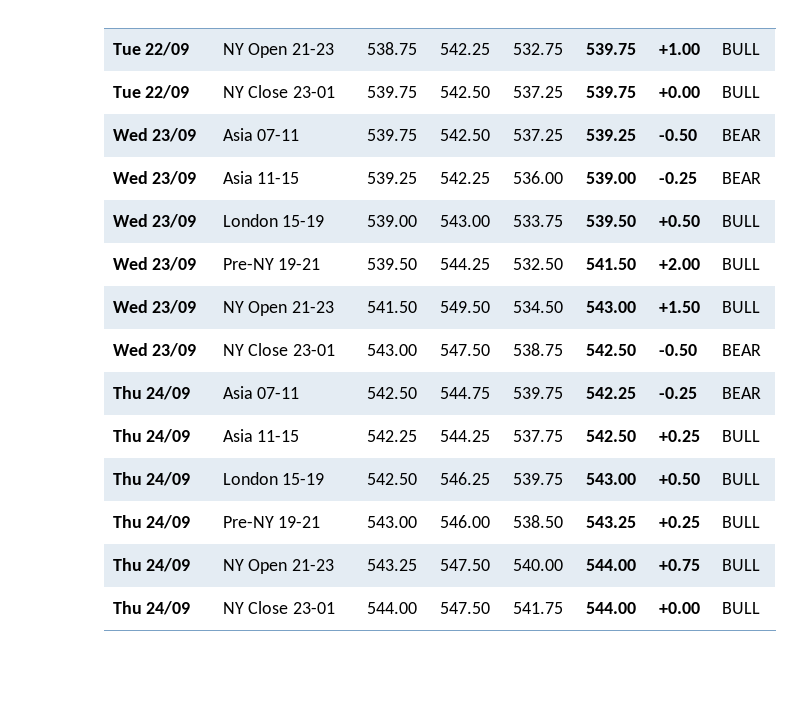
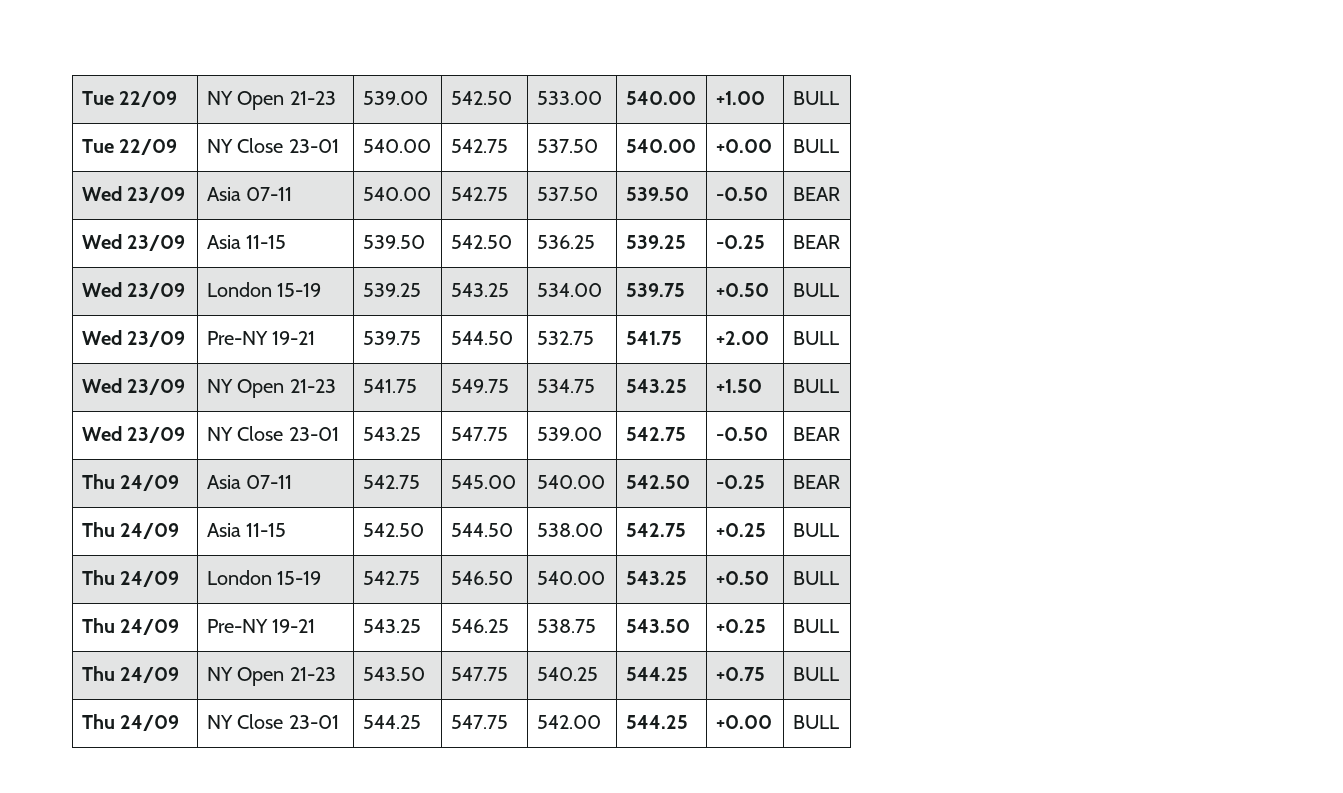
[366,42,417,55] [439,43,490,55] [512,43,563,55] [585,43,636,55] 538.75 | 542.25 | 532.75 | 539.75 -> [362,91,428,105] [450,91,512,105] [536,91,602,105] [625,91,696,105] 539.00 | 542.50 | 533.00 | 540.00
[366,86,417,98] [439,86,490,98] [512,86,563,98] [585,86,636,98] 539.75 | 542.50 | 537.25 | 539.75 -> [362,139,431,153] [450,139,508,153] [536,139,598,153] [625,139,696,153] 540.00 | 542.75 | 537.50 | 540.00
[366,129,417,141] [439,129,490,141] [512,129,563,141] [585,129,636,141] 539.75 | 542.50 | 537.25 | 539.25 -> [362,187,431,201] [450,187,508,201] [536,187,598,201] [625,187,689,201] 540.00 | 542.75 | 537.50 | 539.50
[366,172,417,184] [439,172,490,184] [512,171,563,184] [585,172,636,184] 539.25 | 542.25 | 536.00 | 539.00 -> [362,235,425,249] [450,235,512,249] [536,235,595,249] [625,235,686,249] 539.50 | 542.50 | 536.25 | 539.25
[366,215,417,227] [439,215,490,227] [512,215,563,227] [585,215,636,227] 539.00 | 543.00 | 533.75 | 539.50 -> [362,283,421,297] [450,283,509,297] [536,283,602,297] [625,283,685,297] 539.25 | 543.25 | 534.00 | 539.75
[366,258,417,270] [439,258,490,270] [512,258,563,270] [585,258,636,270] 539.50 | 544.25 | 532.50 | 541.50 -> [362,331,421,345] [450,331,513,345] [536,331,594,345] [625,331,682,345] 539.75 | 544.50 | 532.75 | 541.75
[366,301,417,313] [439,301,490,313] [512,301,563,313] [585,301,636,313] 541.50 | 549.50 | 534.50 | 543.00 -> [362,379,417,393] [450,379,509,393] [536,379,595,393] [625,379,687,393] 541.75 | 549.75 | 534.75 | 543.25
[366,344,417,356] [439,344,490,356] [512,343,563,356] [585,344,636,356] 543.00 | 547.50 | 538.75 | 542.50 -> [362,427,421,441] [450,427,508,441] [536,427,602,441] [625,427,686,441] 543.25 | 547.75 | 539.00 | 542.75
[366,387,417,399] [439,387,490,399] [512,387,563,399] [585,387,636,399] 542.50 | 544.75 | 539.75 | 542.25 -> [362,475,420,489] [450,475,516,489] [536,475,605,489] [625,475,690,489] 542.75 | 545.00 | 540.00 | 542.50
[366,430,417,442] [439,430,490,442] [512,430,563,442] [585,430,636,442] 542.25 | 544.25 | 537.75 | 542.50 -> [362,523,424,537] [450,523,513,537] [536,523,603,537] [625,523,686,537] 542.50 | 544.50 | 538.00 | 542.75
[366,473,417,485] [439,472,490,485] [512,473,563,485] [585,473,636,485] 542.50 | 546.25 | 539.75 | 543.00 -> [362,571,420,585] [450,571,513,585] [536,571,605,585] [625,571,687,585] 542.75 | 546.50 | 540.00 | 543.25
[366,516,417,528] [439,515,490,528] [512,515,563,528] [585,516,636,528] 543.00 | 546.00 | 538.50 | 543.25 -> [362,619,421,633] [450,619,509,633] [536,619,596,633] [625,619,690,633] 543.25 | 546.25 | 538.75 | 543.50
[366,559,417,571] [439,559,490,571] [512,559,563,571] [585,559,636,571] 543.25 | 547.50 | 540.00 | 544.00 -> [362,667,425,681] [450,667,508,681] [536,667,598,681] [625,667,688,681] 543.50 | 547.75 | 540.25 | 544.25
[366,602,417,614] [439,602,490,614] [512,602,563,614] [585,602,636,614] 544.00 | 547.50 | 541.75 | 544.00 -> [362,715,421,729] [450,715,508,729] [536,715,601,729] [625,715,688,729] 544.25 | 547.75 | 542.00 | 544.25

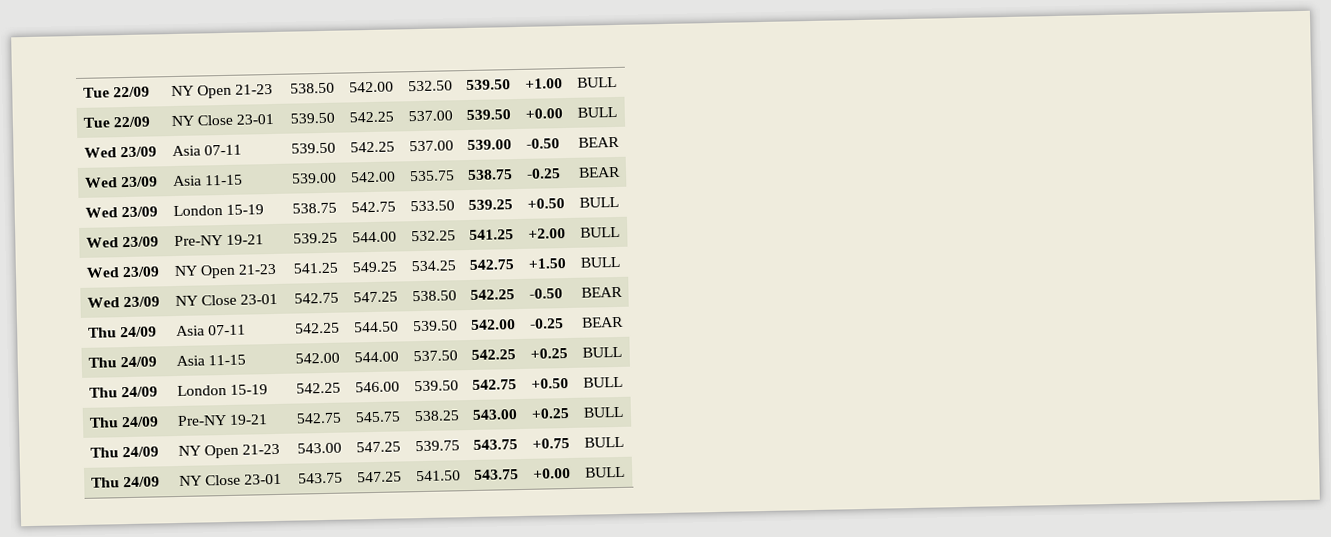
[362,91,428,105] [450,91,512,105] [536,91,602,105] [625,91,696,105] 539.00 | 542.50 | 533.00 | 540.00 -> [289,82,335,94] [348,81,394,93] [407,80,453,92] [465,79,511,91] 538.50 | 542.00 | 532.50 | 539.50
[362,139,431,153] [450,139,508,153] [536,139,598,153] [625,139,696,153] 540.00 | 542.75 | 537.50 | 540.00 -> [289,112,335,124] [348,111,394,123] [407,110,453,122] [465,109,511,121] 539.50 | 542.25 | 537.00 | 539.50
[362,187,431,201] [450,187,508,201] [536,187,598,201] [625,187,689,201] 540.00 | 542.75 | 537.50 | 539.50 -> [290,142,336,154] [349,141,395,153] [408,140,454,152] [466,139,512,151] 539.50 | 542.25 | 537.00 | 539.00
[362,235,425,249] [450,235,512,249] [536,235,595,249] [625,235,686,249] 539.50 | 542.50 | 536.25 | 539.25 -> [290,172,337,184] [349,171,396,183] [408,170,455,182] [466,169,513,181] 539.00 | 542.00 | 535.75 | 538.75
[362,283,421,297] [450,283,509,297] [536,283,602,297] [625,283,685,297] 539.25 | 543.25 | 534.00 | 539.75 -> [291,202,337,214] [350,201,396,213] [409,200,455,212] [467,199,513,211] 538.75 | 542.75 | 533.50 | 539.25
[362,331,421,345] [450,331,513,345] [536,331,594,345] [625,331,682,345] 539.75 | 544.50 | 532.75 | 541.75 -> [292,232,338,244] [351,231,397,243] [410,230,456,242] [468,229,514,241] 539.25 | 544.00 | 532.25 | 541.25
[362,379,417,393] [450,379,509,393] [536,379,595,393] [625,379,687,393] 541.75 | 549.75 | 534.75 | 543.25 -> [292,262,339,274] [351,261,398,273] [410,260,456,272] [468,259,514,271] 541.25 | 549.25 | 534.25 | 542.75
[362,427,421,441] [450,427,508,441] [536,427,602,441] [625,427,686,441] 543.25 | 547.75 | 539.00 | 542.75 -> [293,292,339,304] [352,291,398,303] [411,290,457,302] [469,289,515,301] 542.75 | 547.25 | 538.50 | 542.25
[362,475,420,489] [450,475,516,489] [536,475,605,489] [625,475,690,489] 542.75 | 545.00 | 540.00 | 542.50 -> [294,322,340,334] [353,321,399,333] [412,320,458,332] [470,319,516,331] 542.25 | 544.50 | 539.50 | 542.00
[362,523,424,537] [450,523,513,537] [536,523,603,537] [625,523,686,537] 542.50 | 544.50 | 538.00 | 542.75 -> [294,352,340,364] [353,351,399,363] [412,350,458,362] [470,349,516,360] 542.00 | 544.00 | 537.50 | 542.25
[362,571,420,585] [450,571,513,585] [536,571,605,585] [625,571,687,585] 542.75 | 546.50 | 540.00 | 543.25 -> [295,382,341,394] [354,381,400,393] [413,380,459,392] [471,379,517,390] 542.25 | 546.00 | 539.50 | 542.75
[362,619,421,633] [450,619,509,633] [536,619,596,633] [625,619,690,633] 543.25 | 546.25 | 538.75 | 543.50 -> [295,412,342,424] [354,411,401,423] [413,410,460,422] [471,409,518,420] 542.75 | 545.75 | 538.25 | 543.00
[362,667,425,681] [450,667,508,681] [536,667,598,681] [625,667,688,681] 543.50 | 547.75 | 540.25 | 544.25 -> [296,442,342,454] [355,441,401,453] [414,440,460,452] [472,439,518,450] 543.00 | 547.25 | 539.75 | 543.75
[362,715,421,729] [450,715,508,729] [536,715,601,729] [625,715,688,729] 544.25 | 547.75 | 542.00 | 544.25 -> [297,472,343,484] [356,471,402,483] [415,470,461,482] [473,469,519,480] 543.75 | 547.25 | 541.50 | 543.75

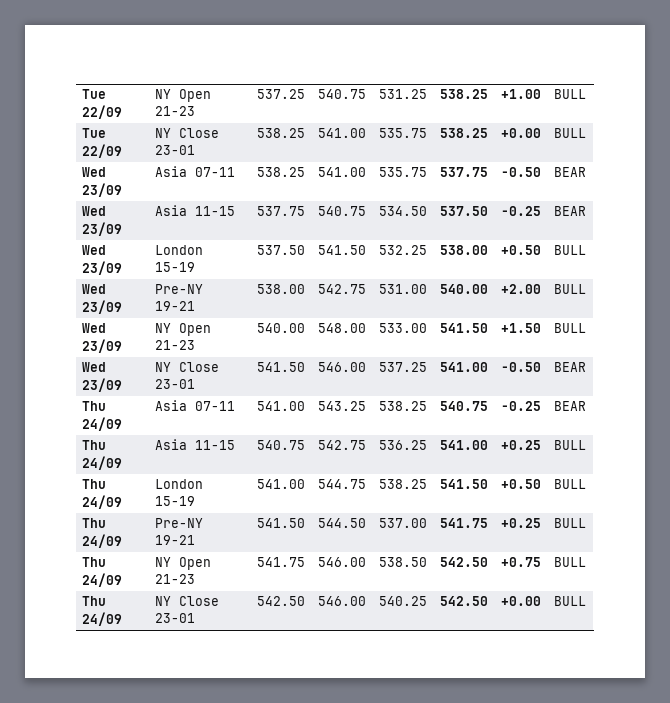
[289,82,335,94] [348,81,394,93] [407,80,453,92] [465,79,511,91] 538.50 | 542.00 | 532.50 | 539.50 -> [256,89,305,99] [317,89,366,99] [378,89,427,99] [439,89,488,99] 537.25 | 540.75 | 531.25 | 538.25
[289,112,335,124] [348,111,394,123] [407,110,453,122] [465,109,511,121] 539.50 | 542.25 | 537.00 | 539.50 -> [256,128,305,138] [317,128,366,138] [378,128,427,138] [439,128,488,138] 538.25 | 541.00 | 535.75 | 538.25
[290,142,336,154] [349,141,395,153] [408,140,454,152] [466,139,512,151] 539.50 | 542.25 | 537.00 | 539.00 -> [256,167,305,177] [317,167,366,177] [378,167,427,177] [439,167,488,177] 538.25 | 541.00 | 535.75 | 537.75
[290,172,337,184] [349,171,396,183] [408,170,455,182] [466,169,513,181] 539.00 | 542.00 | 535.75 | 538.75 -> [256,206,305,216] [317,206,366,216] [378,206,427,216] [439,206,488,216] 537.75 | 540.75 | 534.50 | 537.50
[291,202,337,214] [350,201,396,213] [409,200,455,212] [467,199,513,211] 538.75 | 542.75 | 533.50 | 539.25 -> [256,245,305,255] [317,245,366,255] [378,245,427,255] [439,245,488,255] 537.50 | 541.50 | 532.25 | 538.00
[292,232,338,244] [351,231,397,243] [410,230,456,242] [468,229,514,241] 539.25 | 544.00 | 532.25 | 541.25 -> [256,284,305,294] [317,284,366,294] [378,284,427,294] [439,284,488,294] 538.00 | 542.75 | 531.00 | 540.00
[292,262,339,274] [351,261,398,273] [410,260,456,272] [468,259,514,271] 541.25 | 549.25 | 534.25 | 542.75 -> [256,323,305,333] [317,323,366,333] [378,323,427,333] [439,323,488,333] 540.00 | 548.00 | 533.00 | 541.50
[293,292,339,304] [352,291,398,303] [411,290,457,302] [469,289,515,301] 542.75 | 547.25 | 538.50 | 542.25 -> [256,362,305,372] [317,362,366,372] [378,362,427,372] [439,362,488,372] 541.50 | 546.00 | 537.25 | 541.00
[294,322,340,334] [353,321,399,333] [412,320,458,332] [470,319,516,331] 542.25 | 544.50 | 539.50 | 542.00 -> [256,401,305,411] [317,401,366,411] [378,401,427,411] [439,401,488,411] 541.00 | 543.25 | 538.25 | 540.75
[294,352,340,364] [353,351,399,363] [412,350,458,362] [470,349,516,360] 542.00 | 544.00 | 537.50 | 542.25 -> [256,440,305,450] [317,440,366,450] [378,440,427,450] [439,440,488,450] 540.75 | 542.75 | 536.25 | 541.00
[295,382,341,394] [354,381,400,393] [413,380,459,392] [471,379,517,390] 542.25 | 546.00 | 539.50 | 542.75 -> [256,479,305,489] [317,479,366,489] [378,479,427,489] [439,479,488,489] 541.00 | 544.75 | 538.25 | 541.50
[295,412,342,424] [354,411,401,423] [413,410,460,422] [471,409,518,420] 542.75 | 545.75 | 538.25 | 543.00 -> [256,518,305,528] [317,518,366,528] [378,518,427,528] [439,518,488,528] 541.50 | 544.50 | 537.00 | 541.75
[296,442,342,454] [355,441,401,453] [414,440,460,452] [472,439,518,450] 543.00 | 547.25 | 539.75 | 543.75 -> [256,557,305,567] [317,557,366,567] [378,557,427,567] [439,557,488,567] 541.75 | 546.00 | 538.50 | 542.50
[297,472,343,484] [356,471,402,483] [415,470,461,482] [473,469,519,480] 543.75 | 547.25 | 541.50 | 543.75 -> [256,596,305,606] [317,596,366,606] [378,596,427,606] [439,596,488,606] 542.50 | 546.00 | 540.25 | 542.50

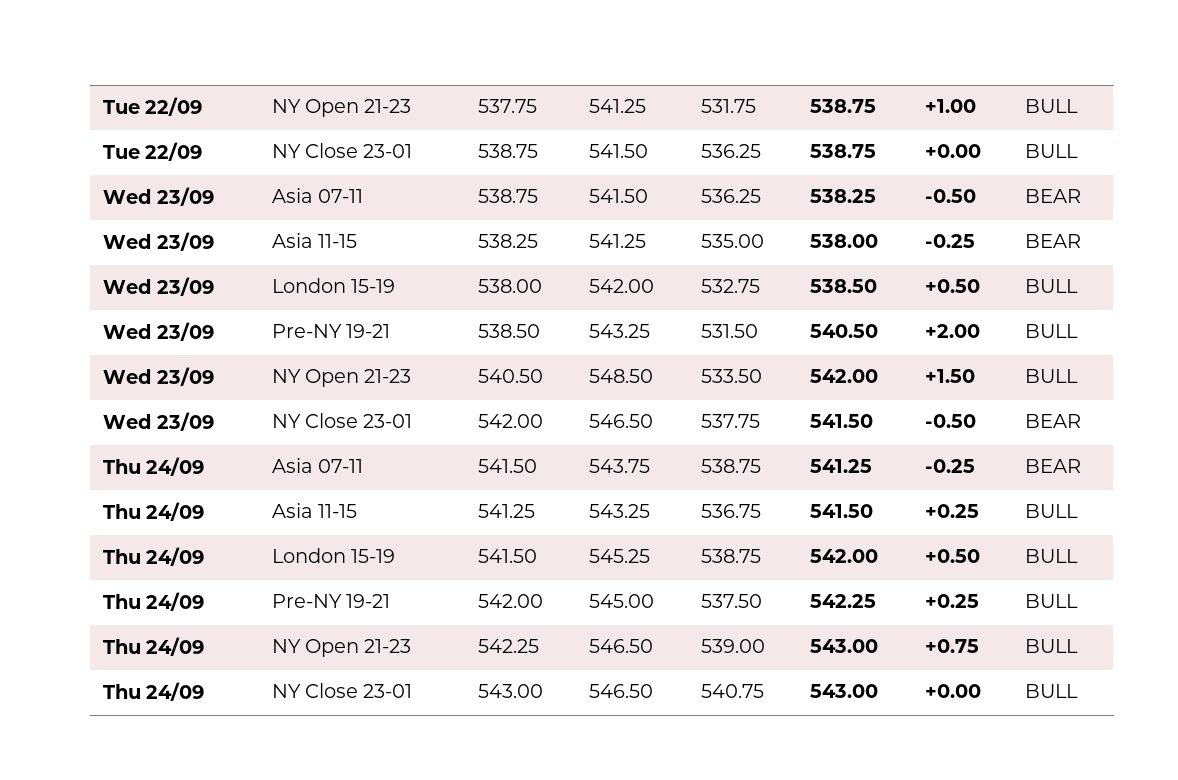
[256,89,305,99] [317,89,366,99] [378,89,427,99] [439,89,488,99] 537.25 | 540.75 | 531.25 | 538.25 -> [477,99,537,113] [588,99,646,113] [700,99,756,113] [809,99,876,113] 537.75 | 541.25 | 531.75 | 538.75
[256,128,305,138] [317,128,366,138] [378,128,427,138] [439,128,488,138] 538.25 | 541.00 | 535.75 | 538.25 -> [477,144,538,158] [588,144,648,158] [700,144,761,158] [809,144,876,158] 538.75 | 541.50 | 536.25 | 538.75
[256,167,305,177] [317,167,366,177] [378,167,427,177] [439,167,488,177] 538.25 | 541.00 | 535.75 | 537.75 -> [477,189,538,203] [588,189,648,203] [700,189,761,203] [809,189,876,203] 538.75 | 541.50 | 536.25 | 538.25
[256,206,305,216] [317,206,366,216] [378,206,427,216] [439,206,488,216] 537.75 | 540.75 | 534.50 | 537.50 -> [477,234,538,248] [588,234,646,248] [700,234,764,248] [809,234,878,248] 538.25 | 541.25 | 535.00 | 538.00
[256,245,305,255] [317,245,366,255] [378,245,427,255] [439,245,488,255] 537.50 | 541.50 | 532.25 | 538.00 -> [477,279,542,293] [588,279,654,293] [700,279,760,293] [809,279,877,293] 538.00 | 542.00 | 532.75 | 538.50
[256,284,305,294] [317,284,366,294] [378,284,427,294] [439,284,488,294] 538.00 | 542.75 | 531.00 | 540.00 -> [477,324,540,338] [588,324,650,338] [700,324,758,338] [809,324,878,338] 538.50 | 543.25 | 531.50 | 540.50
[256,323,305,333] [317,323,366,333] [378,323,427,333] [439,323,488,333] 540.00 | 548.00 | 533.00 | 541.50 -> [477,369,543,383] [588,369,653,383] [700,369,762,383] [809,369,878,383] 540.50 | 548.50 | 533.50 | 542.00
[256,362,305,372] [317,362,366,372] [378,362,427,372] [439,362,488,372] 541.50 | 546.00 | 537.25 | 541.00 -> [477,414,543,428] [588,414,653,428] [700,414,760,428] [809,414,873,428] 542.00 | 546.50 | 537.75 | 541.50
[256,401,305,411] [317,401,366,411] [378,401,427,411] [439,401,488,411] 541.00 | 543.25 | 538.25 | 540.75 -> [477,459,537,473] [588,459,650,473] [700,459,761,473] [809,459,872,473] 541.50 | 543.75 | 538.75 | 541.25
[256,440,305,450] [317,440,366,450] [378,440,427,450] [439,440,488,450] 540.75 | 542.75 | 536.25 | 541.00 -> [477,504,535,518] [588,504,650,518] [700,504,761,518] [809,504,873,518] 541.25 | 543.25 | 536.75 | 541.50
[256,479,305,489] [317,479,366,489] [378,479,427,489] [439,479,488,489] 541.00 | 544.75 | 538.25 | 541.50 -> [477,549,537,563] [588,549,650,563] [700,549,761,563] [809,549,878,563] 541.50 | 545.25 | 538.75 | 542.00
[256,518,305,528] [317,518,366,528] [378,518,427,528] [439,518,488,528] 541.50 | 544.50 | 537.00 | 541.75 -> [477,594,543,608] [588,594,654,608] [700,594,762,608] [809,594,876,608] 542.00 | 545.00 | 537.50 | 542.25
[256,557,305,567] [317,557,366,567] [378,557,427,567] [439,557,488,567] 541.75 | 546.00 | 538.50 | 542.50 -> [477,639,539,653] [588,639,653,653] [700,639,765,653] [809,639,878,653] 542.25 | 546.50 | 539.00 | 543.00
[256,596,305,606] [317,596,366,606] [378,596,427,606] [439,596,488,606] 542.50 | 546.00 | 540.25 | 542.50 -> [477,684,543,698] [588,684,653,698] [700,684,764,698] [809,684,878,698] 543.00 | 546.50 | 540.75 | 543.00

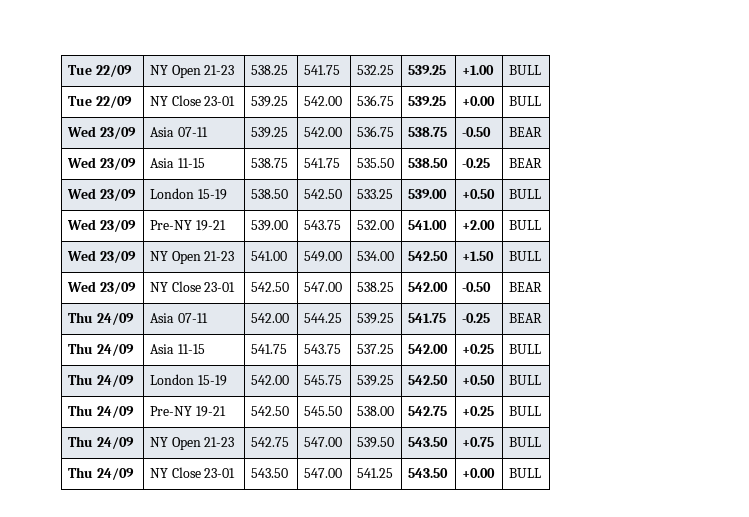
[477,99,537,113] [588,99,646,113] [700,99,756,113] [809,99,876,113] 537.75 | 541.25 | 531.75 | 538.75 -> [250,65,288,75] [303,65,340,75] [356,65,394,75] [407,65,446,75] 538.25 | 541.75 | 532.25 | 539.25
[477,144,538,158] [588,144,648,158] [700,144,761,158] [809,144,876,158] 538.75 | 541.50 | 536.25 | 538.75 -> [250,96,288,107] [303,96,342,106] [356,95,394,106] [407,96,446,106] 539.25 | 542.00 | 536.75 | 539.25
[477,189,538,203] [588,189,648,203] [700,189,761,203] [809,189,876,203] 538.75 | 541.50 | 536.25 | 538.25 -> [250,127,288,138] [303,127,342,137] [356,126,394,137] [407,127,447,137] 539.25 | 542.00 | 536.75 | 538.75
[477,234,538,248] [588,234,646,248] [700,234,764,248] [809,234,878,248] 538.25 | 541.25 | 535.00 | 538.00 -> [250,158,288,168] [303,158,340,168] [356,158,394,168] [407,158,448,168] 538.75 | 541.75 | 535.50 | 538.50
[477,279,542,293] [588,279,654,293] [700,279,760,293] [809,279,877,293] 538.00 | 542.00 | 532.75 | 538.50 -> [250,189,288,199] [303,189,342,199] [356,189,393,199] [407,189,447,199] 538.50 | 542.50 | 533.25 | 539.00
[477,324,540,338] [588,324,650,338] [700,324,758,338] [809,324,878,338] 538.50 | 543.25 | 531.50 | 540.50 -> [250,220,288,231] [303,220,341,230] [356,220,394,230] [407,220,447,230] 539.00 | 543.75 | 532.00 | 541.00
[477,369,543,383] [588,369,653,383] [700,369,762,383] [809,369,878,383] 540.50 | 548.50 | 533.50 | 542.00 -> [250,251,287,261] [303,251,342,262] [356,251,394,261] [407,251,448,261] 541.00 | 549.00 | 534.00 | 542.50
[477,414,543,428] [588,414,653,428] [700,414,760,428] [809,414,873,428] 542.00 | 546.50 | 537.75 | 541.50 -> [250,282,289,292] [303,282,342,292] [356,282,394,292] [407,282,448,292] 542.50 | 547.00 | 538.25 | 542.00
[477,459,537,473] [588,459,650,473] [700,459,761,473] [809,459,872,473] 541.50 | 543.75 | 538.75 | 541.25 -> [250,313,289,323] [303,313,342,323] [356,313,394,324] [407,313,446,323] 542.00 | 544.25 | 539.25 | 541.75
[477,504,535,518] [588,504,650,518] [700,504,761,518] [809,504,873,518] 541.25 | 543.25 | 536.75 | 541.50 -> [250,344,287,354] [303,344,341,354] [356,344,394,354] [407,344,448,354] 541.75 | 543.75 | 537.25 | 542.00
[477,549,537,563] [588,549,650,563] [700,549,761,563] [809,549,878,563] 541.50 | 545.25 | 538.75 | 542.00 -> [250,375,289,385] [303,375,342,385] [356,375,394,386] [407,375,448,385] 542.00 | 545.75 | 539.25 | 542.50
[477,594,543,608] [588,594,654,608] [700,594,762,608] [809,594,876,608] 542.00 | 545.00 | 537.50 | 542.25 -> [250,406,289,416] [303,406,342,416] [356,406,394,416] [407,406,447,416] 542.50 | 545.50 | 538.00 | 542.75
[477,639,539,653] [588,639,653,653] [700,639,765,653] [809,639,878,653] 542.25 | 546.50 | 539.00 | 543.00 -> [250,437,289,447] [303,437,342,447] [356,437,394,448] [407,437,448,447] 542.75 | 547.00 | 539.50 | 543.50
[477,684,543,698] [588,684,653,698] [700,684,764,698] [809,684,878,698] 543.00 | 546.50 | 540.75 | 543.00 -> [250,468,288,478] [303,468,342,478] [356,468,393,478] [407,468,448,478] 543.50 | 547.00 | 541.25 | 543.50

